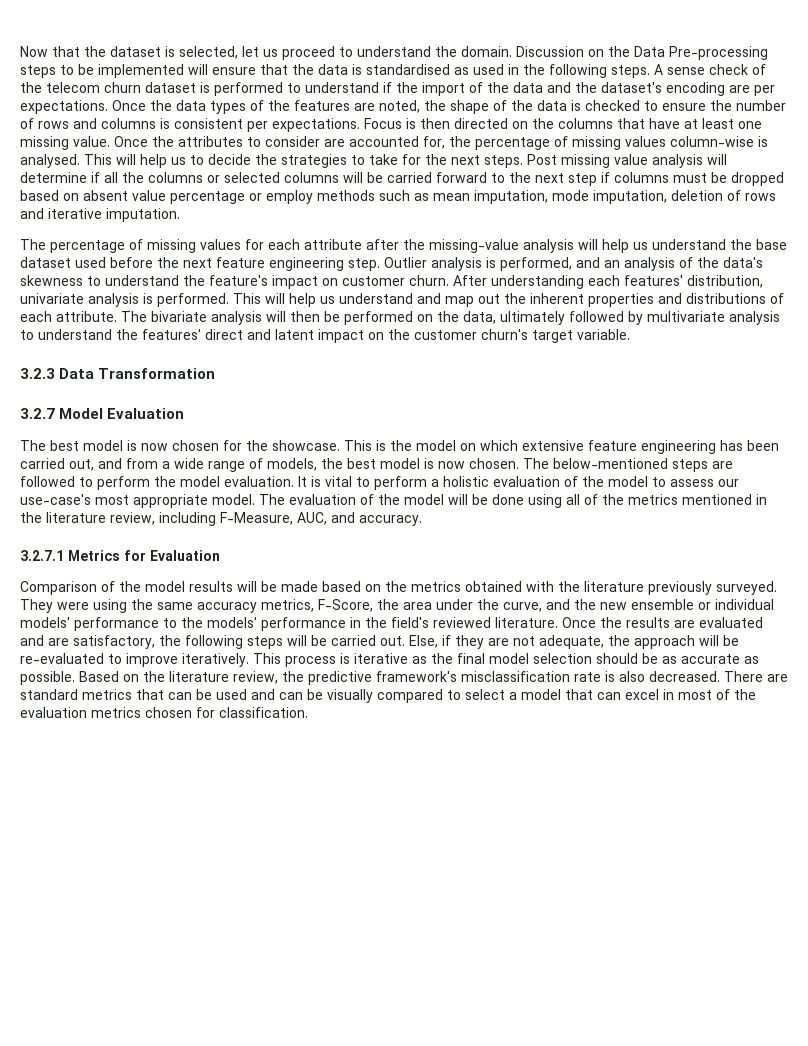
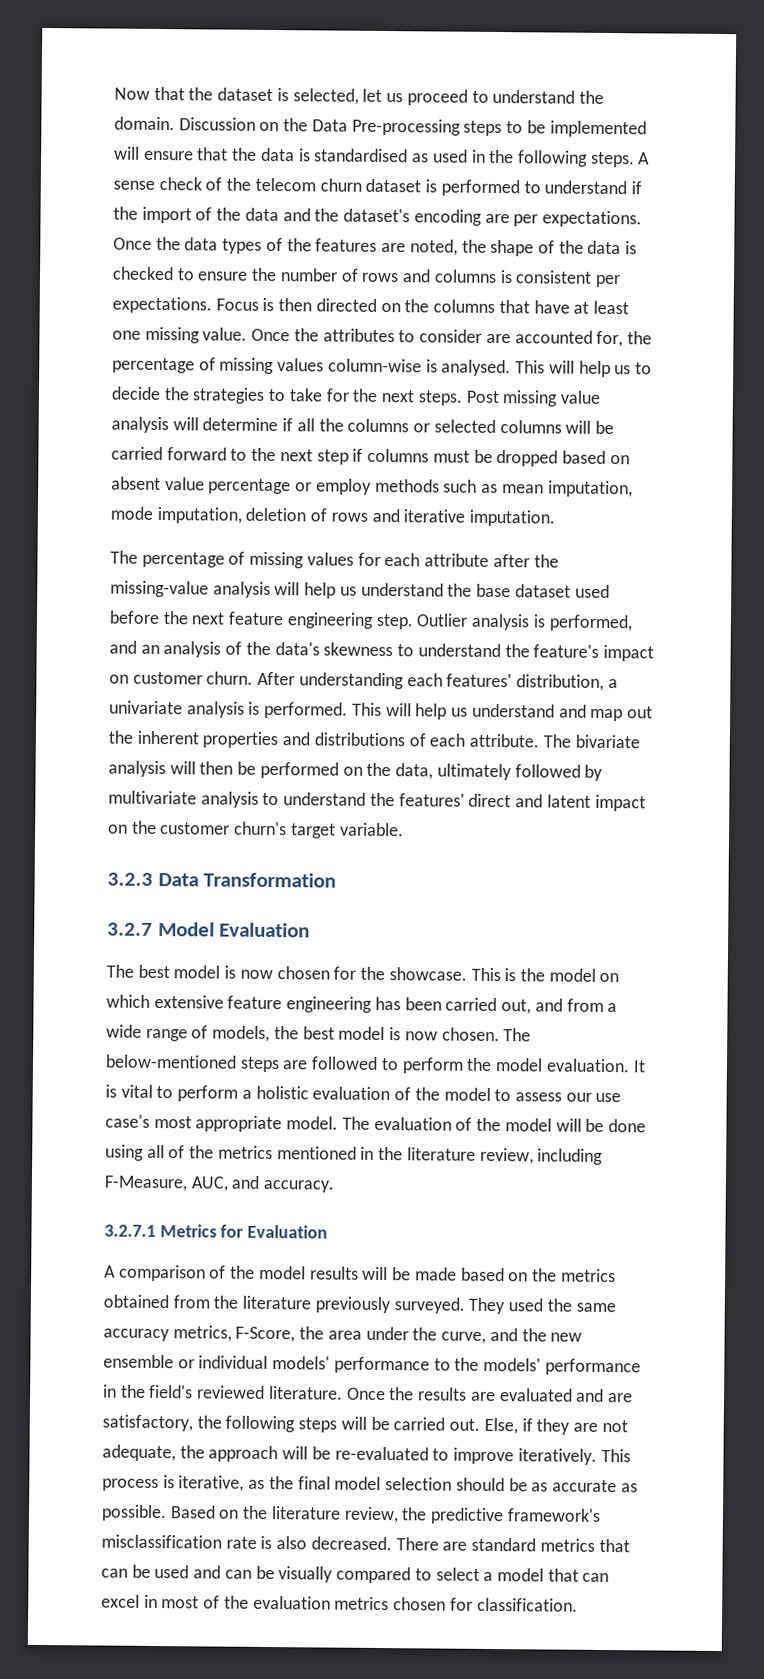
(763, 281) none -> [607,679,618,689] a
[20,494,91,505] use-case's -> [595,1092,622,1103] [105,1114,150,1128] use case's
[20,581,97,595] Comparison -> [104,1264,206,1282] A comparison
[526,581,554,592] with -> [172,1295,210,1309] from
[57,599,127,613] were using -> [508,1298,544,1312] used
[354,653,408,664] iterative -> [178,1475,245,1492] iterative,

